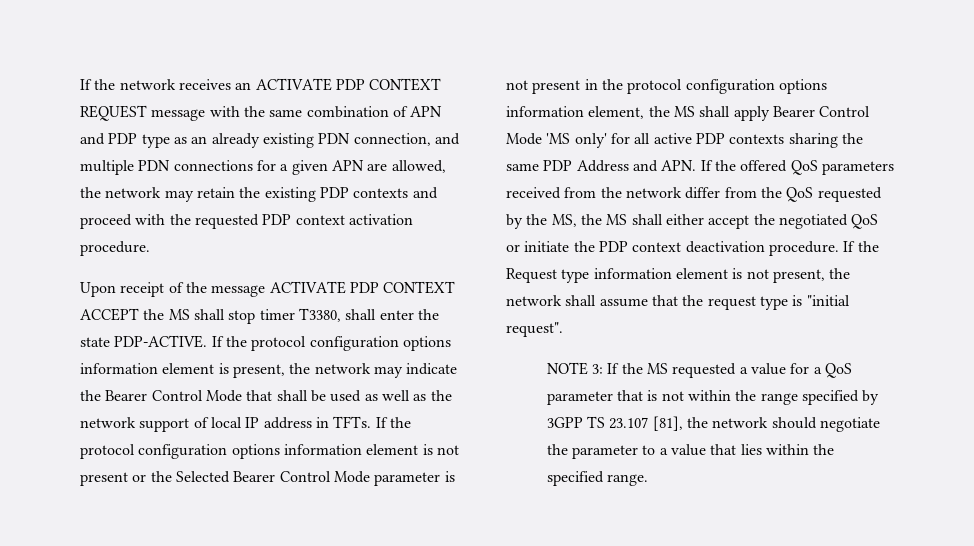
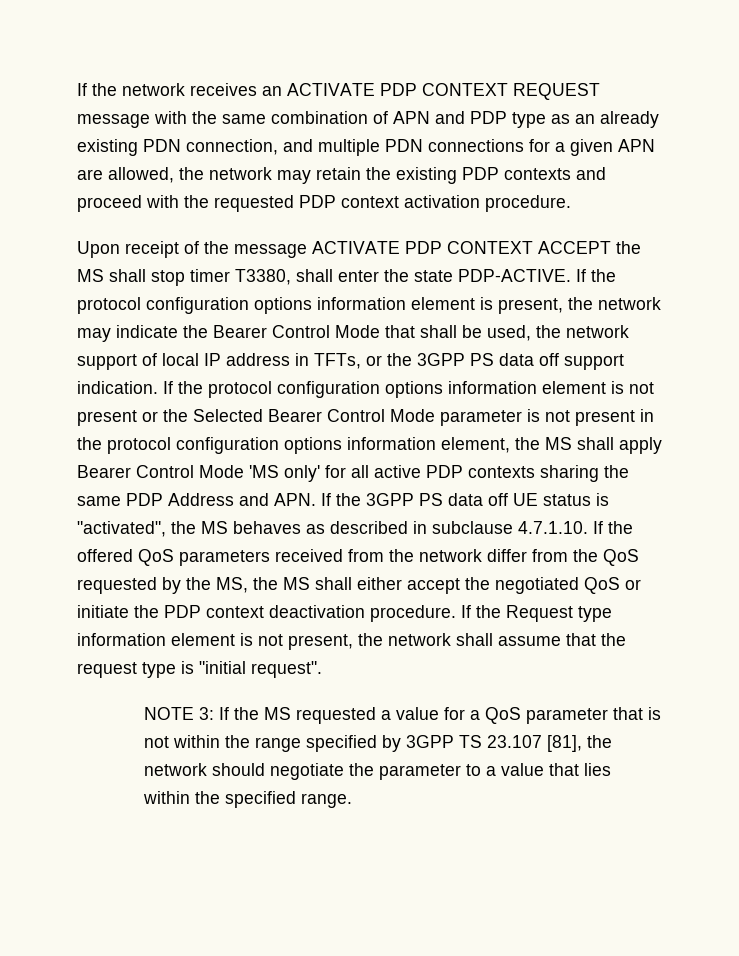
[330,390,427,402] used as well as -> [487,325,531,341] used,
[333,416,372,428] TFTs. -> [314,353,624,370] [77,381,158,394] TFTs, or the 3GPP PS data off support indication.
(736, 165) none -> [366,493,609,506] [77,521,633,537] 3GPP PS data off UE status is "activated", the MS behaves as described in subclause 4.7.1.10. If the

